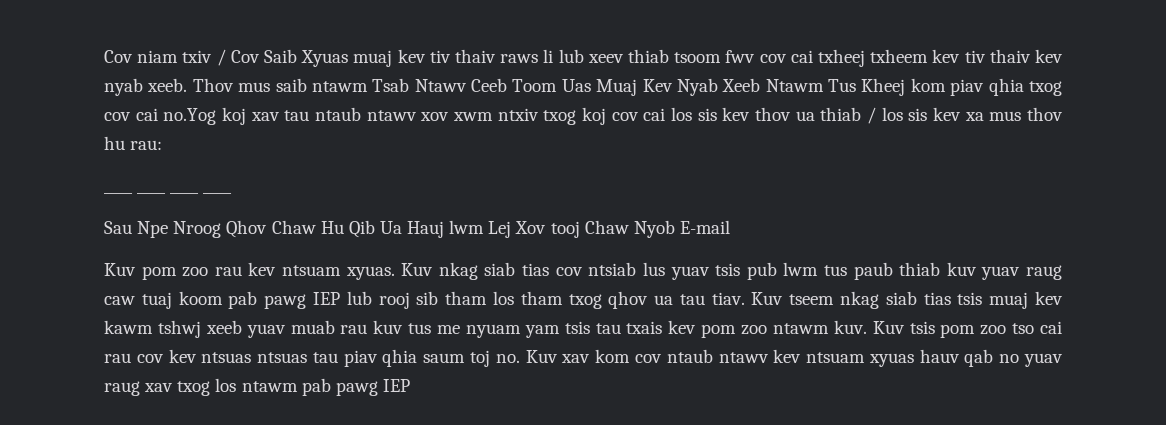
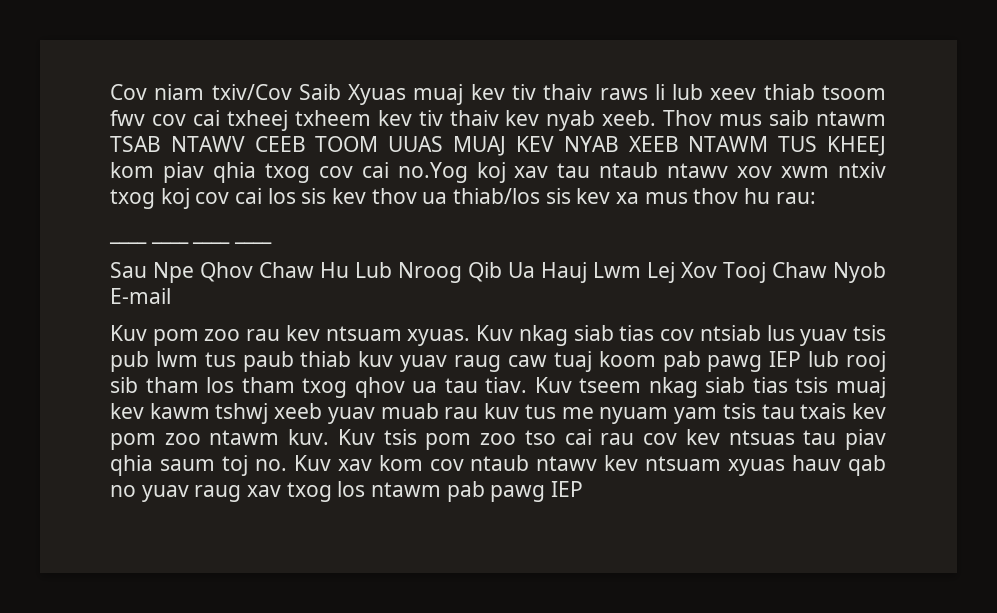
[182,49,260,66] txiv / Cov -> [211,84,292,100] txiv/Cov
[372,78,906,96] Tsab Ntawv Ceeb Toom Uas Muaj Kev Nyab Xeeb Ntawm Tus Kheej -> [110,136,887,156] TSAB NTAWV CEEB TOOM UUAS MUAJ KEV NYAB XEEB NTAWM TUS KHEEJ
[820,107,903,124] thiab / los -> [453,188,541,204] thiab/los
[173,221,222,238] Nroog -> (194, 272) none
(344, 227) none -> [355,262,462,283] Lub Nroog
[449,220,485,234] lwm -> [593,262,641,278] Lwm
[550,221,580,238] tooj -> [723,262,766,283] Tooj
[257,352,308,363] ntsuas -> (795, 437) none

